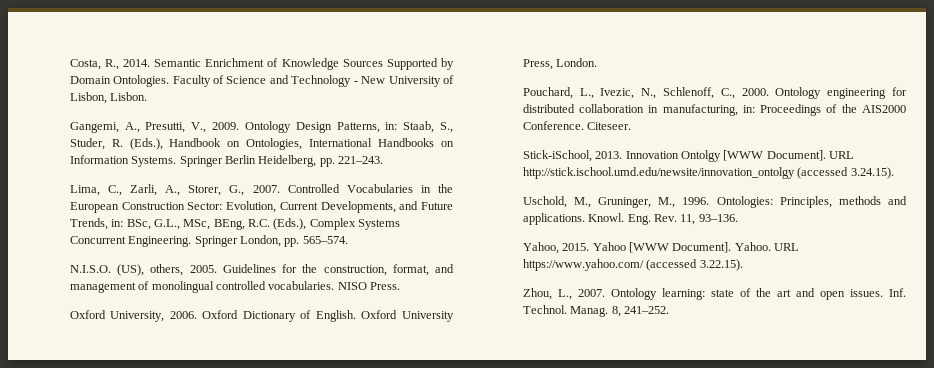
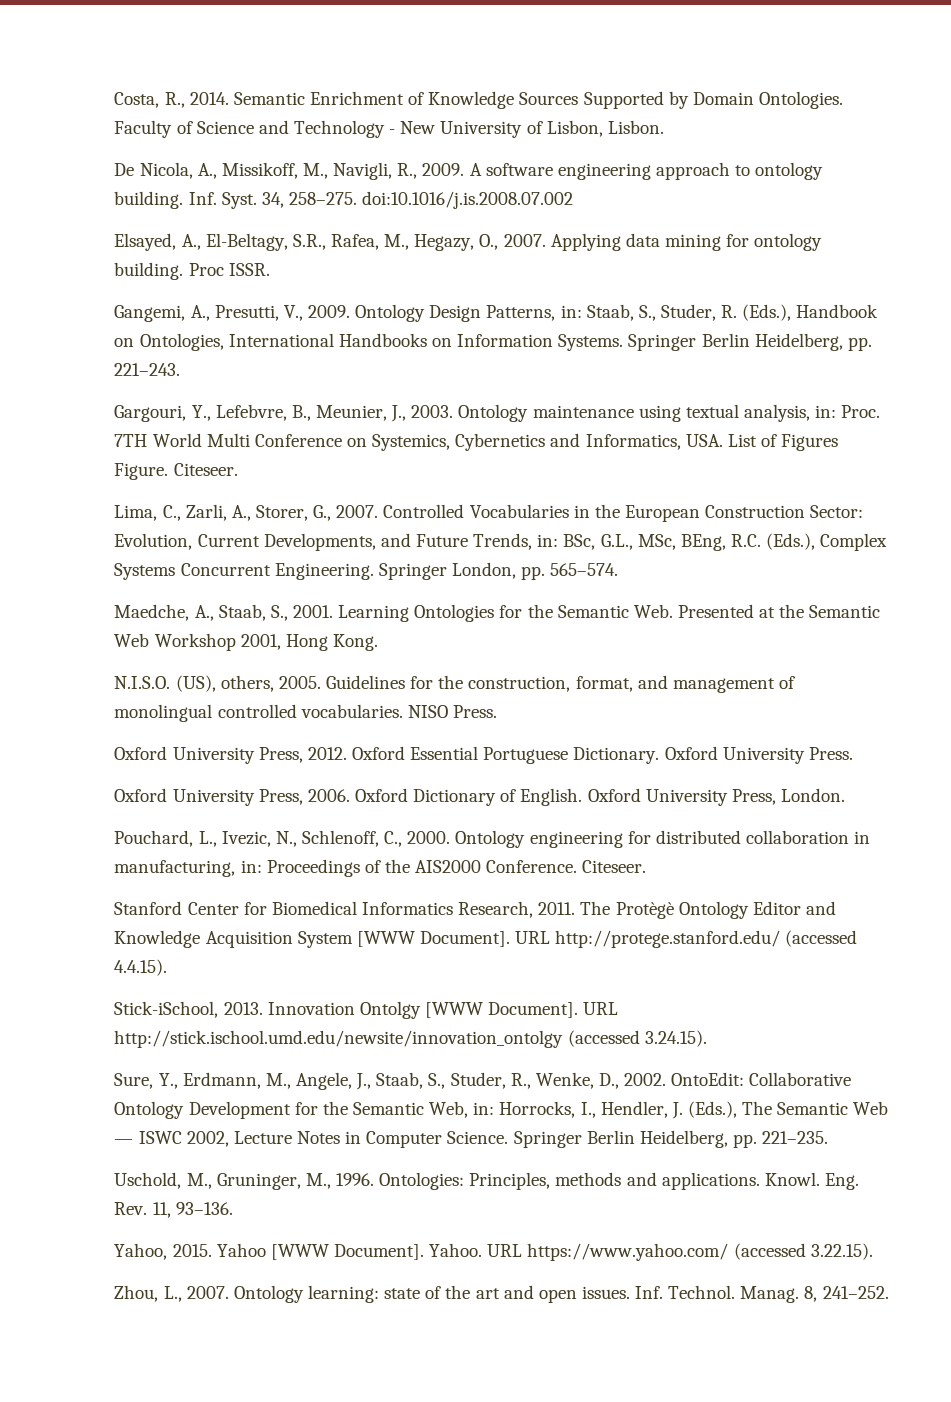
(148, 96) none -> [114,162,824,180] [114,191,574,209] [114,233,823,251] [114,262,270,280] // De Nicola, A., Missikoff, M., Navigli, R., 2009. A software engineering approach to ontology building. Inf. Syst. 34, 258–275. doi:10.1016/j.is.2008.07.002 // Elsayed, A., El-Beltagy, S.R., Rafea, M., Hegazy, O., 2007. Applying data mining for ontology building. Proc ISSR.
(383, 160) none -> [114,404,881,422] [114,433,839,451] [114,463,238,480] // Gargouri, Y., Lefebvre, B., Meunier, J., 2003. Ontology maintenance using textual analysis, in: Proc. 7TH World Multi Conference on Systemics, Cybernetics and Informatics, USA. List of Figures Figure. Citeseer.
(348, 240) none -> [114,604,881,622] [114,633,378,651] // Maedche, A., Staab, S., 2001. Learning Ontologies for the Semantic Web. Presented at the Semantic Web Workshop 2001, Hong Kong.
[110,311,165,322] University, -> [172,746,853,764] [114,788,303,806] University Press, 2012. Oxford Essential Portuguese Dictionary. Oxford University Press. // Oxford University Press,
(632, 126) none -> [114,901,836,919] [114,930,858,948] [114,959,168,976] // Stanford Center for Biomedical Informatics Research, 2011. The Protègè Ontology Editor and Knowledge Acquisition System [WWW Document]. URL http://protege.stanford.edu/ (accessed 4.4.15).
(894, 173) none -> [114,1072,852,1090] [114,1101,889,1119] [114,1130,829,1148] // Sure, Y., Erdmann, M., Angele, J., Staab, S., Studer, R., Wenke, D., 2002. OntoEdit: Collaborative Ontology Development for the Semantic Web, in: Horrocks, I., Hendler, J. (Eds.), The Semantic Web — ISWC 2002, Lecture Notes in Computer Science. Springer Berlin Heidelberg, pp. 221–235.

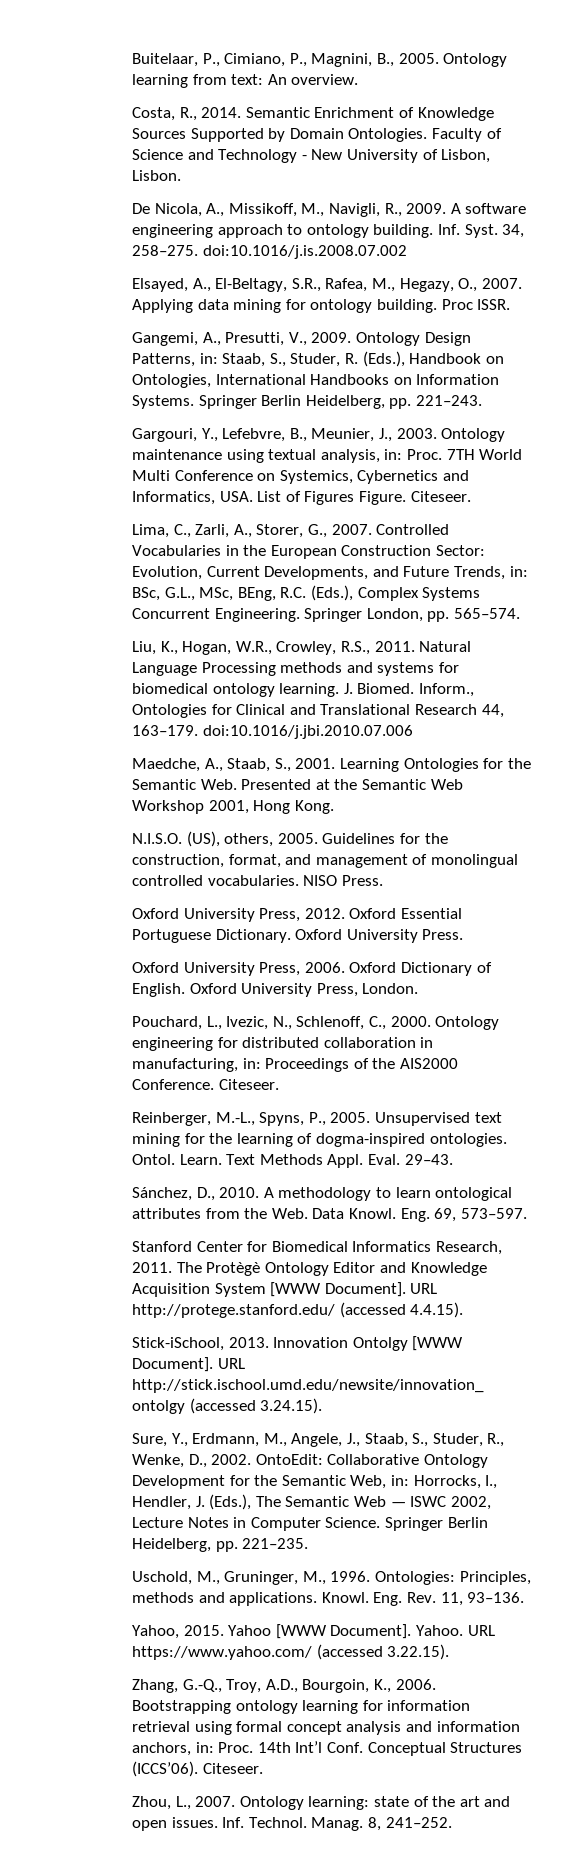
(114, 100) none -> [132,53,508,67] [132,74,359,88] Buitelaar, P., Cimiano, P., Magnini, B., 2005. Ontology learning from text: An overview. //
(619, 569) none -> [132,641,472,655] [132,662,460,676] [132,683,475,697] [132,704,504,718] [132,725,413,739] // Liu, K., Hogan, W.R., Crowley, R.S., 2011. Natural Language Processing methods and systems for biomedical ontology learning. J. Biomed. Inform., Ontologies for Clinical and Translational Research 44, 163–179. doi:10.1016/j.jbi.2010.07.006
(647, 866) none -> [132,1112,502,1126] [132,1133,507,1147] [132,1154,453,1168] [132,1187,513,1201] [132,1208,527,1222] // Reinberger, M.-L., Spyns, P., 2005. Unsupervised text mining for the learning of dogma-inspired ontologies. Ontol. Learn. Text Methods Appl. Eval. 29–43. // Sánchez, D., 2010. A methodology to learn ontological attributes from the Web. Data Knowl. Eng. 69, 573–597.
(873, 1251) none -> [132,1679,436,1693] [132,1700,471,1714] [132,1721,520,1735] [132,1741,523,1756] [132,1761,263,1777] // Zhang, G.-Q., Troy, A.D., Bourgoin, K., 2006. Bootstrapping ontology learning for information retrieval using formal concept analysis and information anchors, in: Proc. 14th Int’l Conf. Conceptual Structures (ICCS’06). Citeseer.

